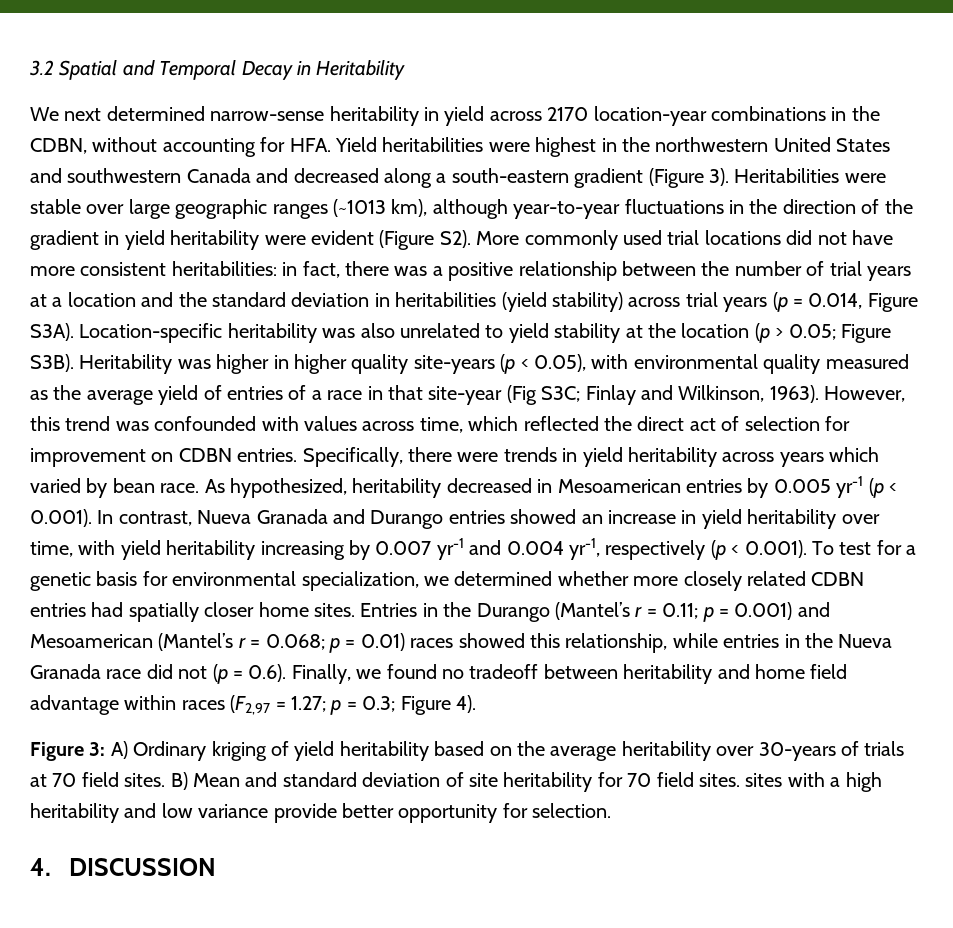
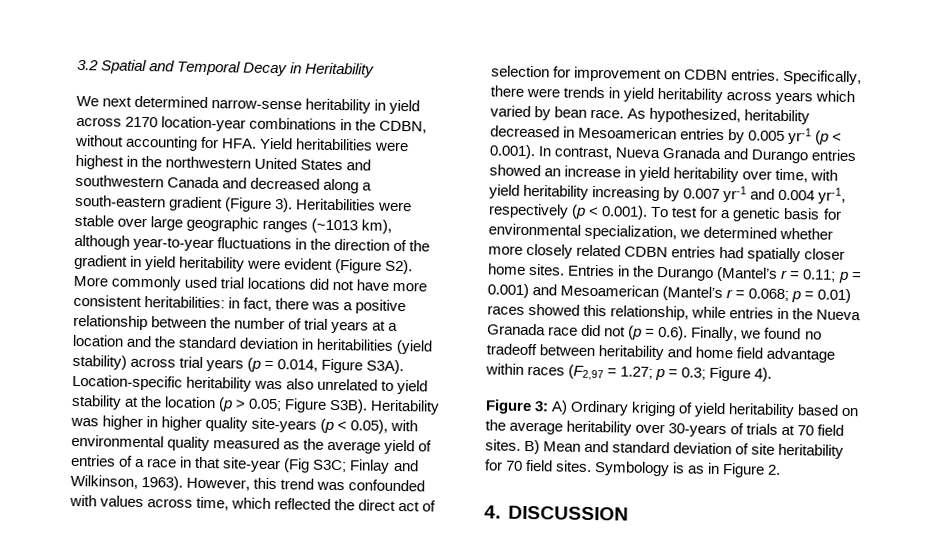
[745,772,882,792] [30,803,612,823] sites with a high heritability and low variance provide better opportunity for selection. -> [594,461,782,478] Symbology is as in Figure 2.

